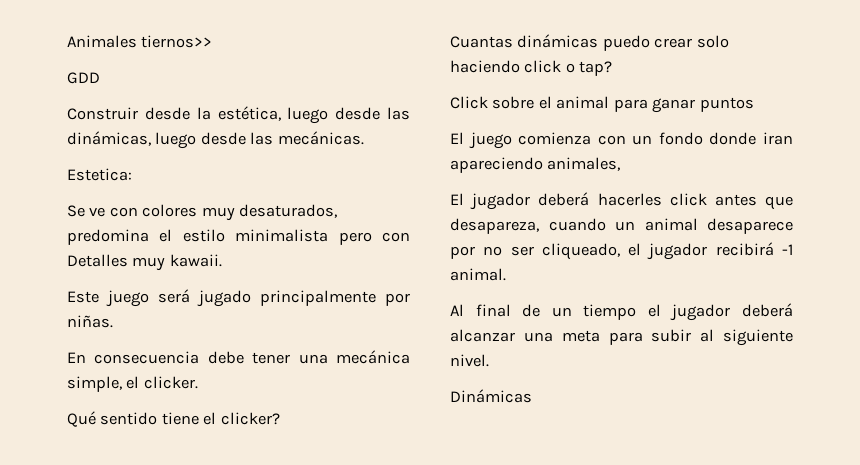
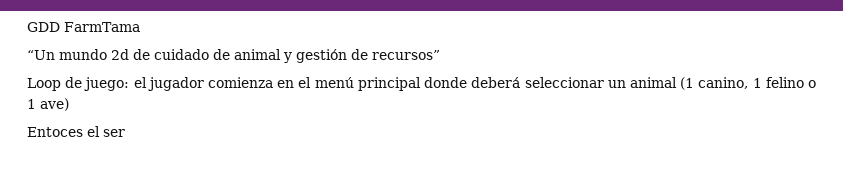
[67,35,213,48] [67,72,100,84] [67,106,410,124] [67,131,364,149] [67,168,132,181] [67,204,338,221] [67,229,410,245] [67,254,222,271] [67,289,410,307] [67,315,113,328] [67,350,410,364] [67,376,198,392] [67,411,280,427] [450,34,729,51] [450,60,613,76] [450,96,754,113] [450,132,793,149] [450,157,621,173] [450,192,793,210] [450,218,793,234] [450,242,793,260] [450,268,506,281] [450,303,793,321] [450,329,793,346] [450,354,489,367] [450,389,532,403] Animales tiernos>> // GDD // Construir desde la estética, luego desde las dinámicas, luego desde las mecánicas. // Estetica: // Se ve con colores muy desaturados, predomina el estilo minimalista pero con Detalles muy kawaii. // Este juego será jugado principalmente por niñas. // En consecuencia debe tener una mecánica simple, el clicker. // Qué sentido tiene el clicker? // Cuantas dinámicas puedo crear solo haciendo click o tap? // Click sobre el animal para ganar puntos // El juego comienza con un fondo donde iran apareciendo animales, // El jugador deberá hacerles click antes que desapareza, cuando un animal desaparece por no ser cliqueado, el jugador recibirá -1 animal. // Al final de un tiempo el jugador deberá alcanzar una meta para subir al siguiente nivel. // Dinámicas -> [27,22,140,32] [27,49,440,63] [27,77,817,91] [27,98,69,111] [27,126,125,137] GDD FarmTama // “Un mundo 2d de cuidado de animal y gestión de recursos” // Loop de juego: el jugador comienza en el menú principal donde deberá seleccionar un animal (1 canino, 1 felino o 1 ave) // Entoces el ser

